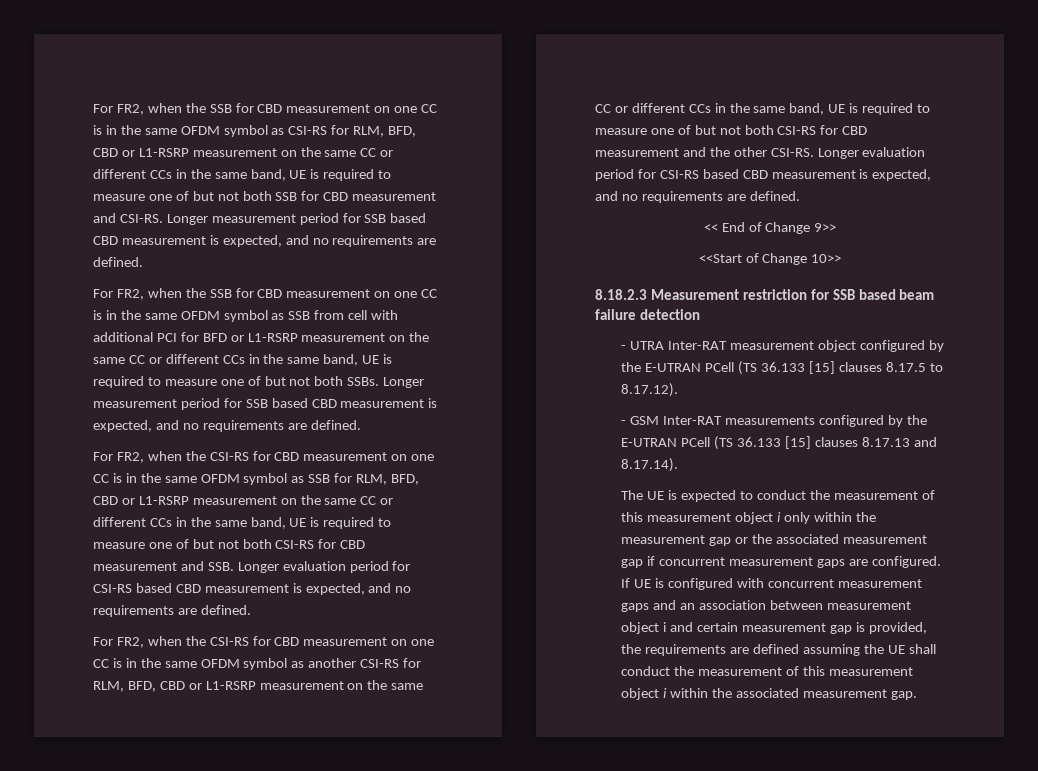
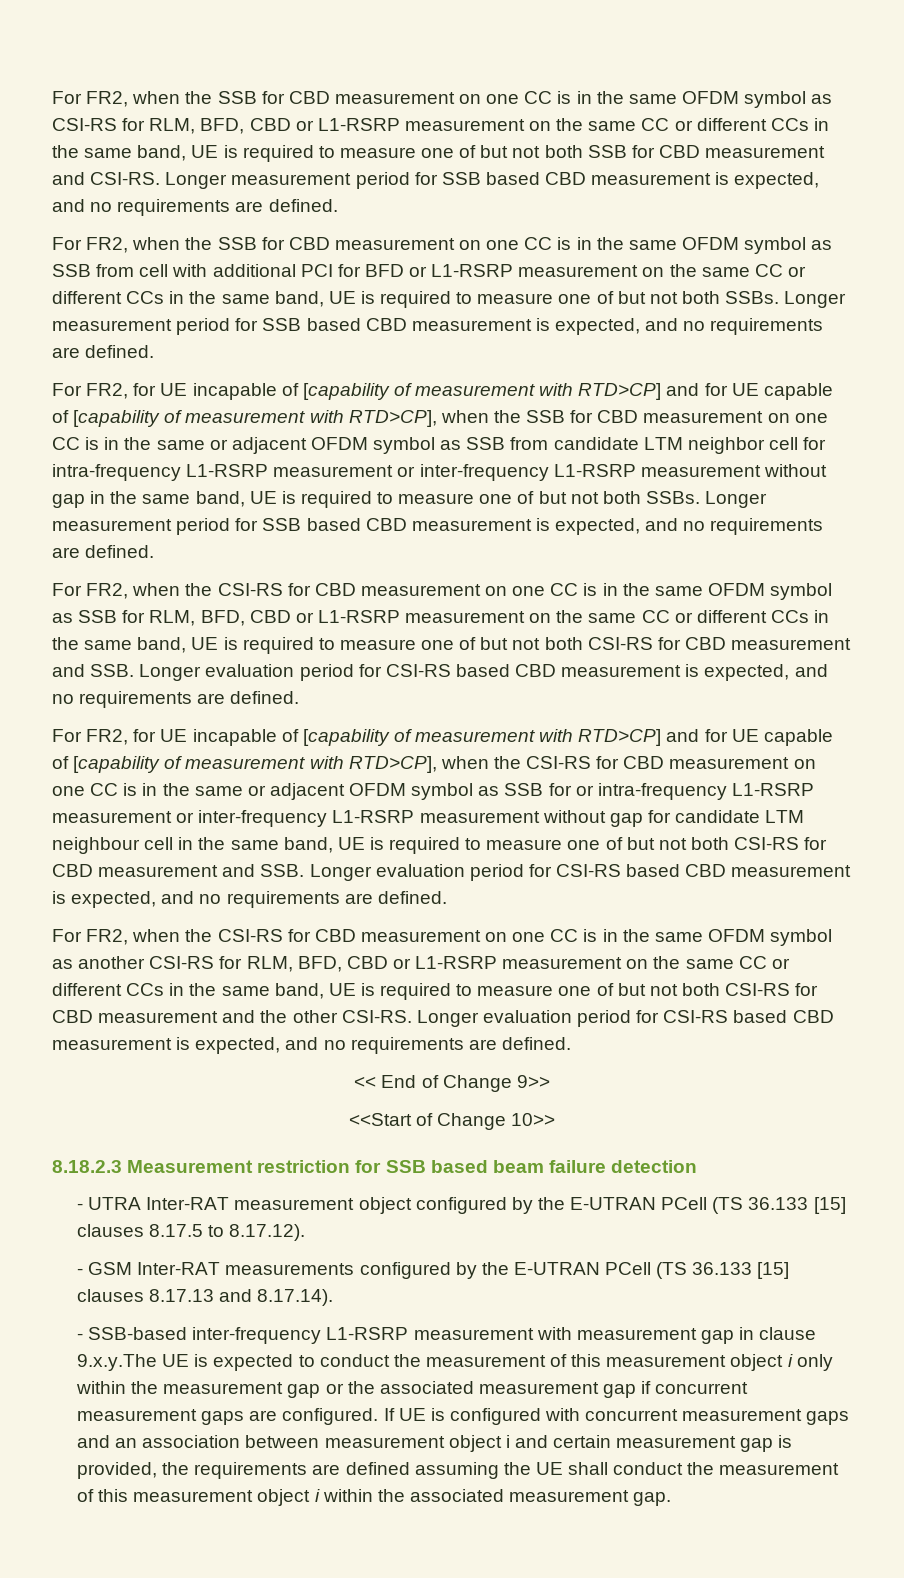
(361, 425) none -> [52,383,833,400] [52,410,828,427] [52,437,827,454] [52,464,827,481] [52,491,768,508] [52,518,824,535] [52,545,155,558] // For FR2, for UE incapable of [capability of measurement with RTD>CP] and for UE capable of [capability of measurement with RTD>CP], when the SSB for CBD measurement on one CC is in the same or adjacent OFDM symbol as SSB from candidate LTM neighbor cell for intra-frequency L1-RSRP measurement or inter-frequency L1-RSRP measurement without gap in the same band, UE is required to measure one of but not both SSBs. Longer measurement period for SSB based CBD measurement is expected, and no requirements are defined.
(251, 610) none -> [52,729,833,746] [52,756,816,773] [52,783,814,800] [52,810,805,827] [52,837,828,854] [52,864,852,881] [52,891,447,908] // For FR2, for UE incapable of [capability of measurement with RTD>CP] and for UE capable of [capability of measurement with RTD>CP], when the CSI-RS for CBD measurement on one CC is in the same or adjacent OFDM symbol as SSB for or intra-frequency L1-RSRP measurement or inter-frequency L1-RSRP measurement without gap for candidate LTM neighbour cell in the same band, UE is required to measure one of but not both CSI-RS for CBD measurement and SSB. Longer evaluation period for CSI-RS based CBD measurement is expected, and no requirements are defined.
[621,490,644,500] The -> [76,1327,817,1344] [76,1354,157,1371] - SSB-based inter-frequency L1-RSRP measurement with measurement gap in clause 9.x.y.The

